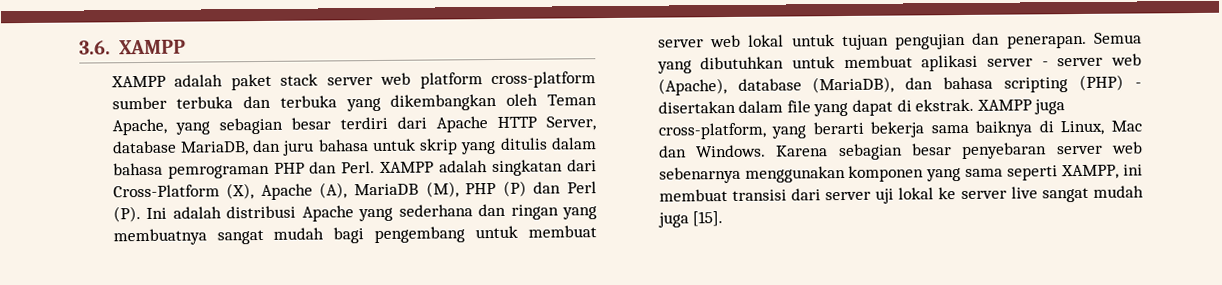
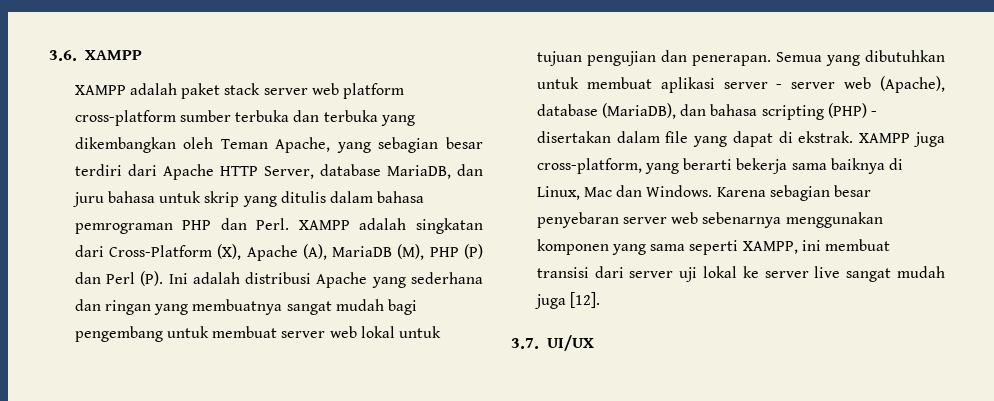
[692,211,724,227] [15]. -> [570,292,601,308] [511,335,594,351] [12]. // 3.7. UI/UX

